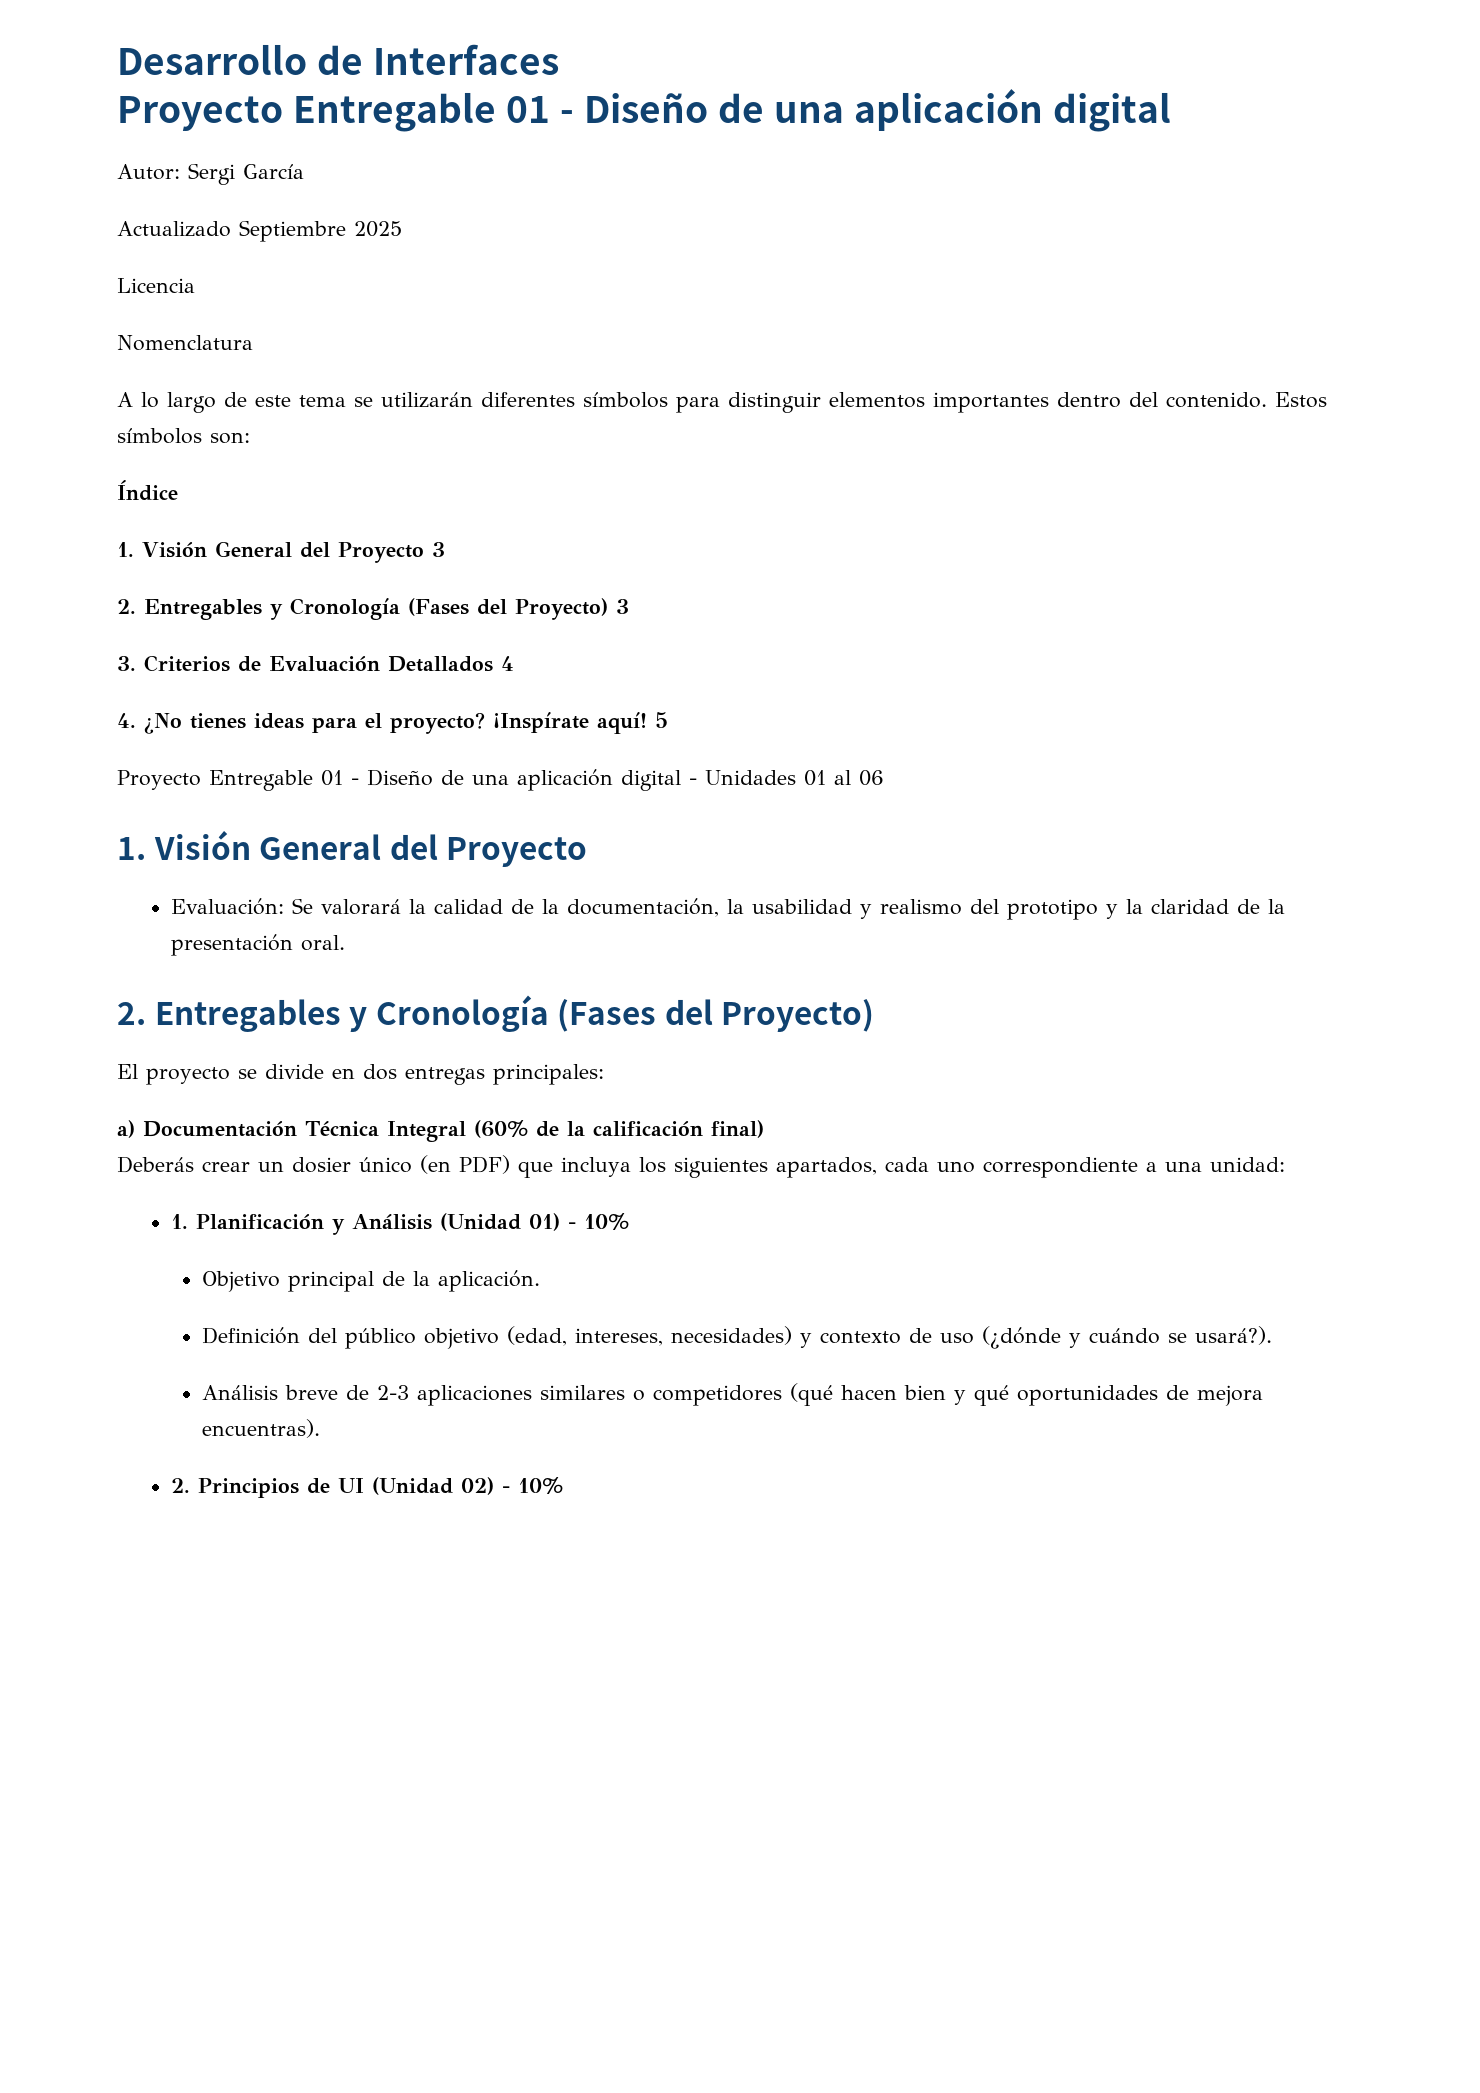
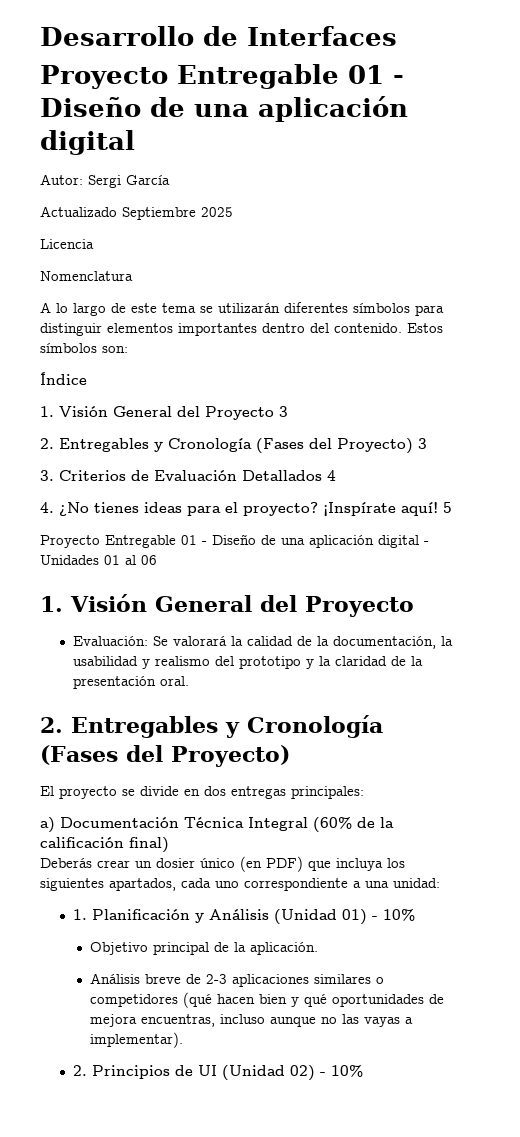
[202,1326,1273,1349] // Definición del público objetivo (edad, intereses, necesidades) y contexto de uso (¿dónde y cuándo se usará?). -> (319, 948) none
[202,1419,321,1438] encuentras). -> [141,1014,414,1027] [90,1032,184,1048] encuentras, incluso aunque no las vayas a implementar).

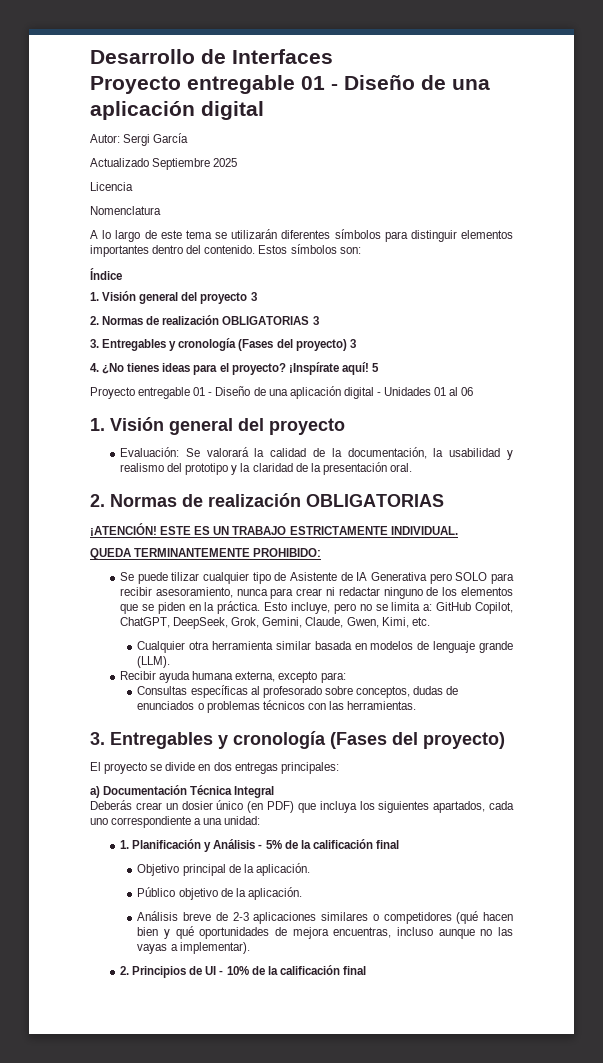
[177,64,339,89] Entregable -> [187,75,295,94] entregable
[113,406,274,420] General del Proyecto -> [139,292,248,304] general del proyecto
[59,438,427,454] [40,470,336,481] Entregables y Cronología (Fases del Proyecto) 3 // 3. Criterios de Evaluación Detallados 4 -> [102,315,319,325] [90,338,356,351] Normas de realización OBLIGATORIAS 3 // 3. Entregables y cronología (Fases del proyecto) 3
[105,535,176,548] Entregable -> [138,387,191,399] entregable
[155,595,414,617] General del Proyecto -> [169,418,345,435] general del proyecto
[71,715,383,738] [40,745,290,767] Entregables y Cronología (Fases del Proyecto) -> [110,493,444,507] [90,523,458,536] [90,548,322,560] [120,572,514,584] [120,587,513,599] [120,601,513,614] [120,617,430,629] [137,641,513,653] [137,656,171,668] [120,671,346,683] [137,685,459,698] [137,700,417,713] [90,731,505,749] Normas de realización OBLIGATORIAS // ¡ATENCIÓN! ESTE ES UN TRABAJO ESTRICTAMENTE INDIVIDUAL. // QUEDA TERMINANTEMENTE PROHIBIDO: // Se puede tilizar cualquier tipo de Asistente de IA Generativa pero SOLO para recibir asesoramiento, nunca para crear ni redactar ninguno de los elementos que se piden en la práctica. Esto incluye, pero no se limita a: GitHub Copilot, ChatGPT, DeepSeek, Grok, Gemini, Claude, Gwen, Kimi, etc. // Cualquier otra herramienta similar basada en modelos de lenguaje grande (LLM). // Recibir ayuda humana externa, excepto para: // Consultas específicas al profesorado sobre conceptos, dudas de enunciados o problemas técnicos con las herramientas. // 3. Entregables y cronología (Fases del proyecto)
[313,817,394,832] [40,837,169,853] (60% de la calificación final) -> (275, 792) none
[274,909,416,925] (Unidad 01) - 10% -> [258,839,399,849] - 5% de la calificación final
(319, 948) none -> [137,887,302,900] // Público objetivo de la aplicación.
[222,1065,364,1081] (Unidad 02) - 10% -> [219,965,366,975] - 10% de la calificación final

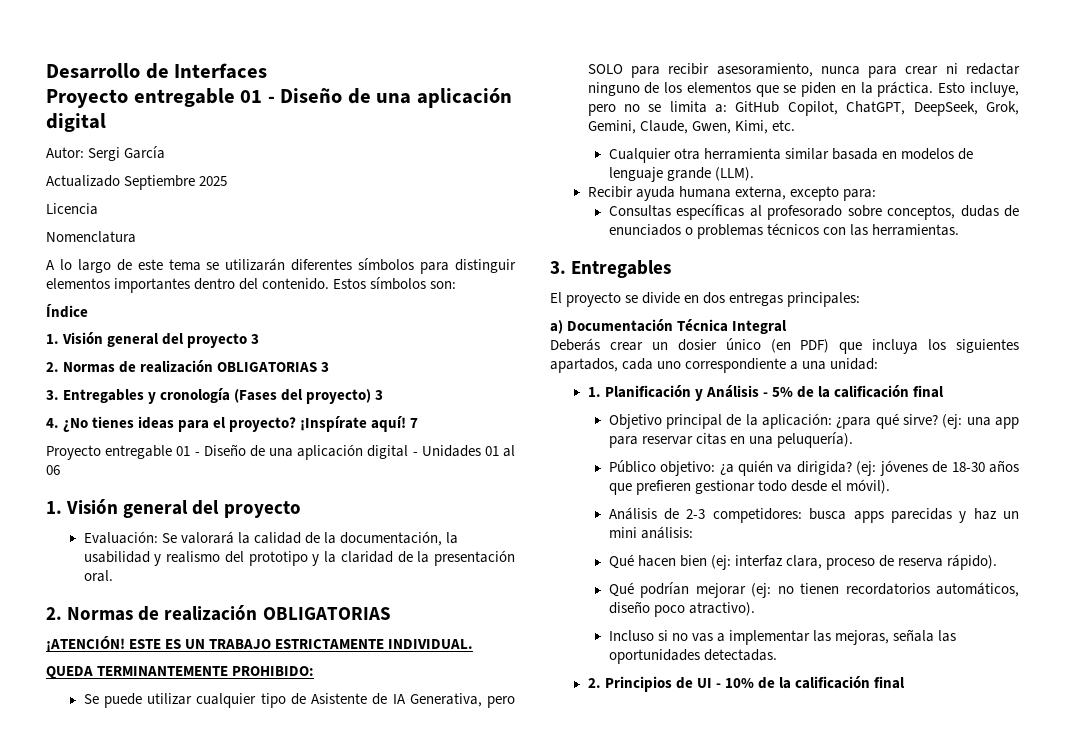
[371,363,379,372] 5 -> [410,418,419,428] 7
[171,572,200,581] tilizar -> [147,693,193,705] utilizar
[371,572,428,581] Generativa -> [409,693,482,707] Generativa,
[218,731,505,749] y cronología (Fases del proyecto) -> (672, 269) none
[255,863,310,876] [137,887,302,900] [137,911,212,921] aplicación. // Público objetivo de la aplicación. // Análisis breve -> [762,413,1020,429] [608,432,853,448] [608,460,1019,476] [608,479,890,495] [608,507,657,520] aplicación: ¿para qué sirve? (ej: una app para reservar citas en una peluquería). // Público objetivo: ¿a quién va dirigida? (ej: jóvenes de 18-30 años que prefieren gestionar todo desde el móvil). // Análisis
[253,911,514,924] [137,926,513,939] [137,942,250,954] aplicaciones similares o competidores (qué hacen bien y qué oportunidades de mejora encuentras, incluso aunque no las vayas a implementar). -> [712,508,1019,523] [608,526,693,539] [608,554,998,570] [608,582,1019,598] [608,601,755,617] [608,629,957,645] [608,649,777,664] competidores: busca apps parecidas y haz un mini análisis: // Qué hacen bien (ej: interfaz clara, proceso de reserva rápido). // Qué podrían mejorar (ej: no tienen recordatorios automáticos, diseño poco atractivo). // Incluso si no vas a implementar las mejoras, señala las oportunidades detectadas.

